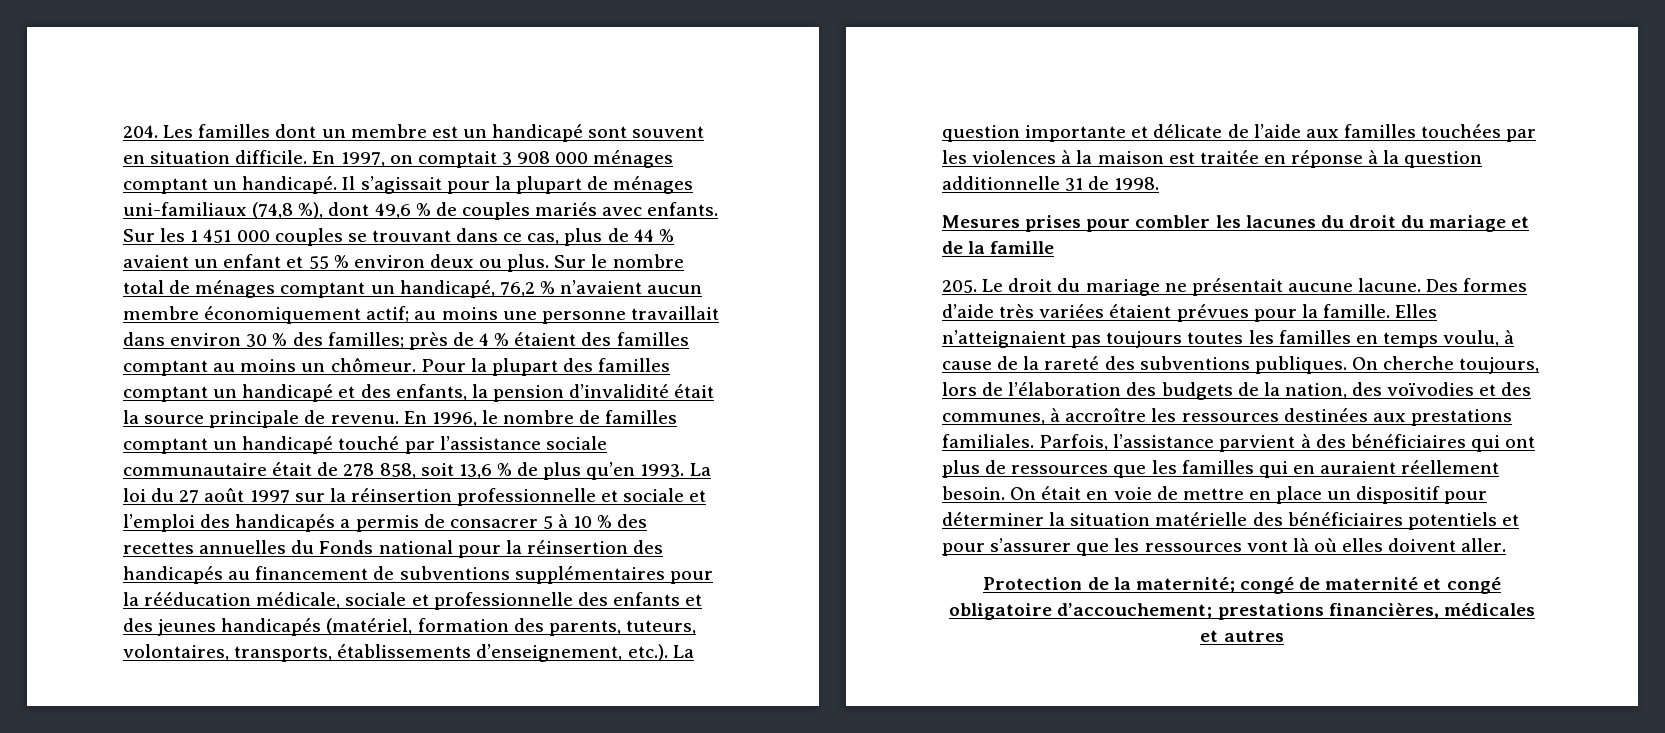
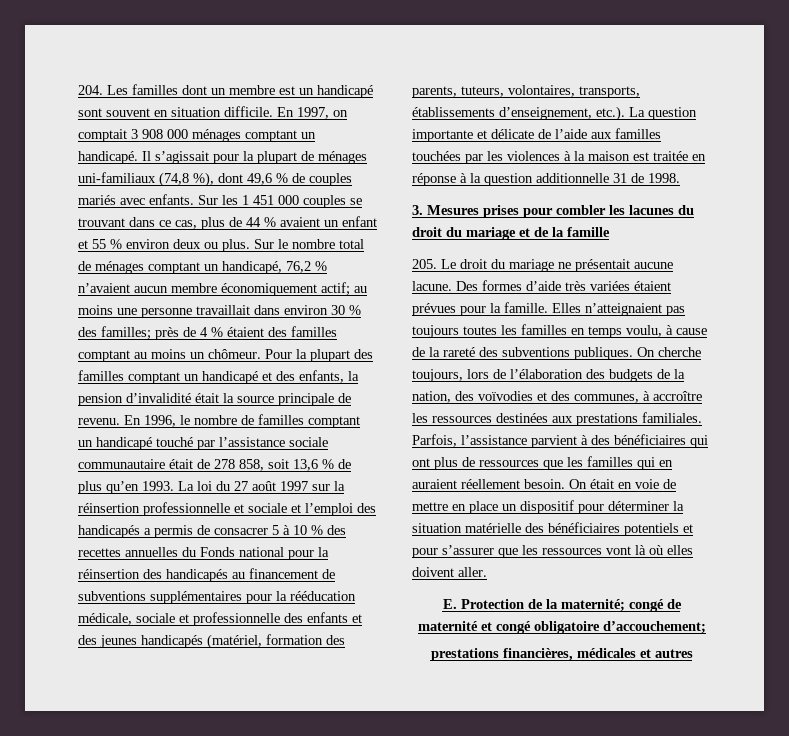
(1160, 183) none -> [412,205,423,215] 3.
(1507, 545) none -> [442,599,457,609] E.
(1213, 611) none -> (706, 627) //

